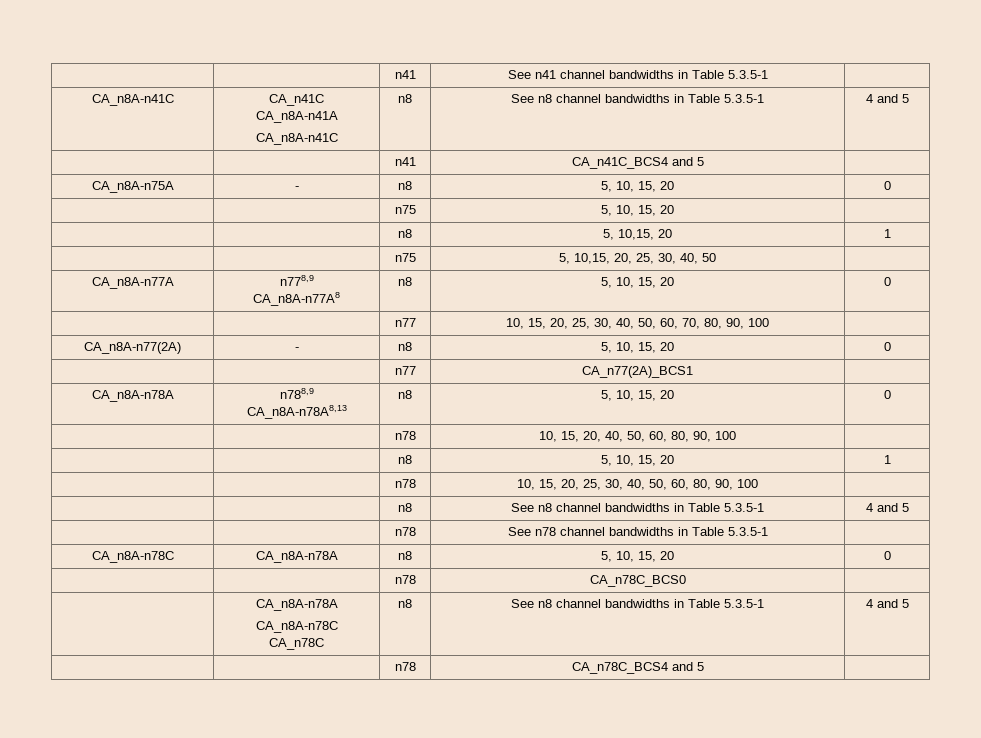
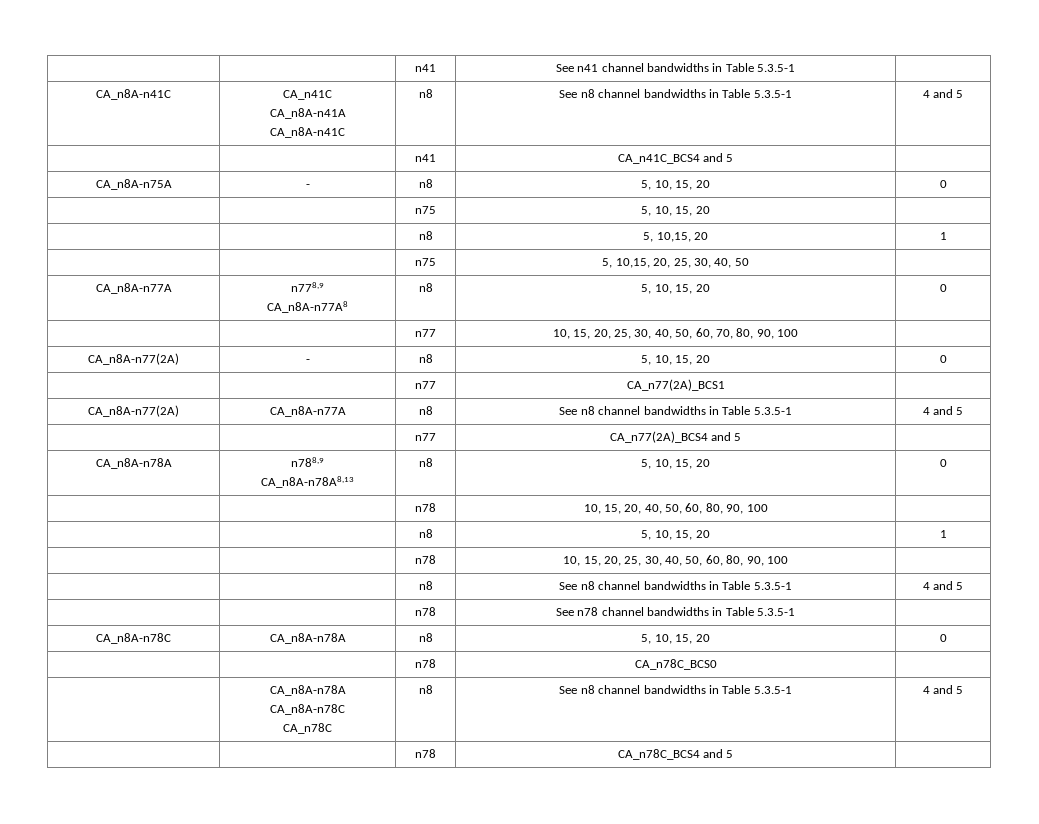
(693, 372) none -> [88,405,179,417] [269,406,346,417] [418,406,433,415] [559,406,792,415] [922,406,964,415] [415,433,436,441] [609,431,742,443] // CA_n8A-n77(2A) | CA_n8A-n77A | n8 | See n8 channel bandwidths in Table 5.3.5-1 | 4 and 5 // | | n77 | CA_n77(2A)_BCS4 and 5 |

